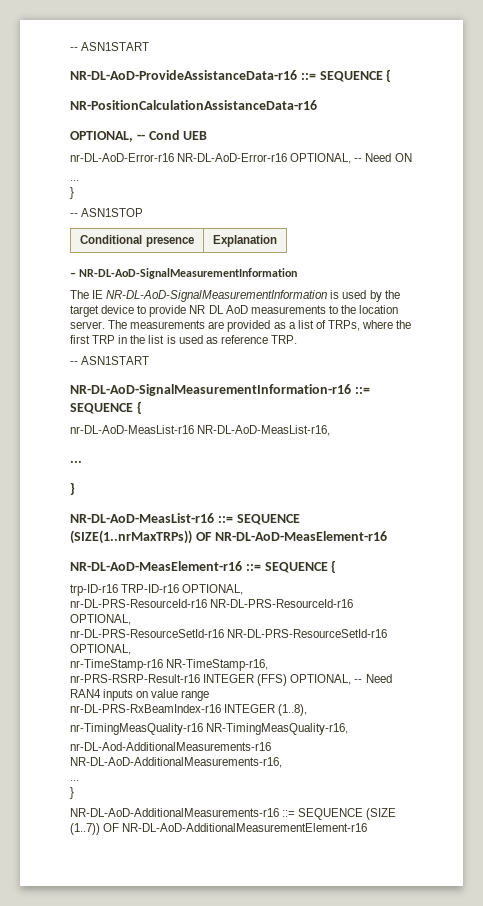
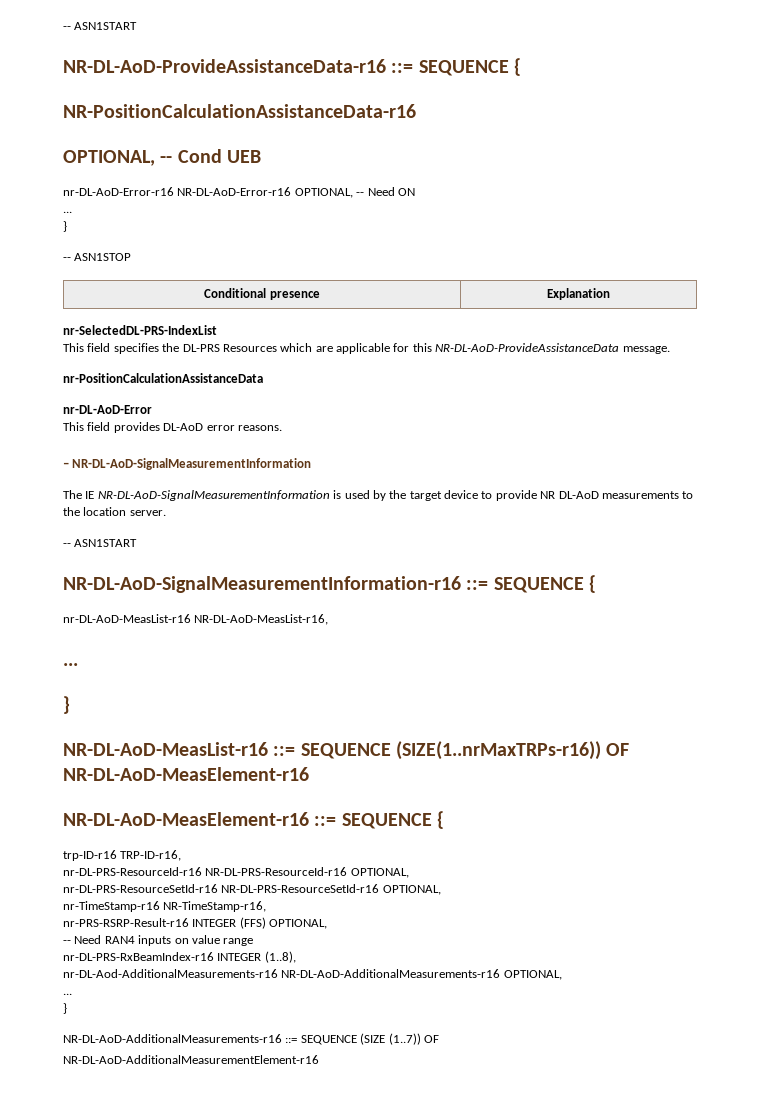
(277, 241) none -> [63,325,217,335] [63,343,670,354] [63,373,263,383] [63,405,152,414] [63,422,282,433] // nr-SelectedDL-PRS-IndexList // This field specifies the DL-PRS Resources which are applicable for this NR-DL-AoD-ProvideAssistanceData message. // nr-PositionCalculationAssistanceData // nr-DL-AoD-Error // This field provides DL-AoD error reasons.
[208,305,248,314] DL AoD -> [558,491,599,499] DL-AoD
[108,320,412,332] [70,335,297,344] The measurements are provided as a list of TRPs, where the first TRP in the list is used as reference TRP. -> (166, 513) none
[70,530,192,544] (SIZE(1..nrMaxTRPs)) -> [395,741,601,760] (SIZE(1..nrMaxTRPs-r16))
[121,584,244,595] TRP-ID-r16 OPTIONAL, -> [120,850,182,861] TRP-ID-r16,
(352, 679) none -> (328, 924) //
[70,723,349,735] // nr-TimingMeasQuality-r16 NR-TimingMeasQuality-r16, -> (296, 957) none
[70,757,282,768] NR-DL-AoD-AdditionalMeasurements-r16, -> [281,969,562,980] NR-DL-AoD-AdditionalMeasurements-r16 OPTIONAL,
(120, 827) none -> (439, 1039) //

